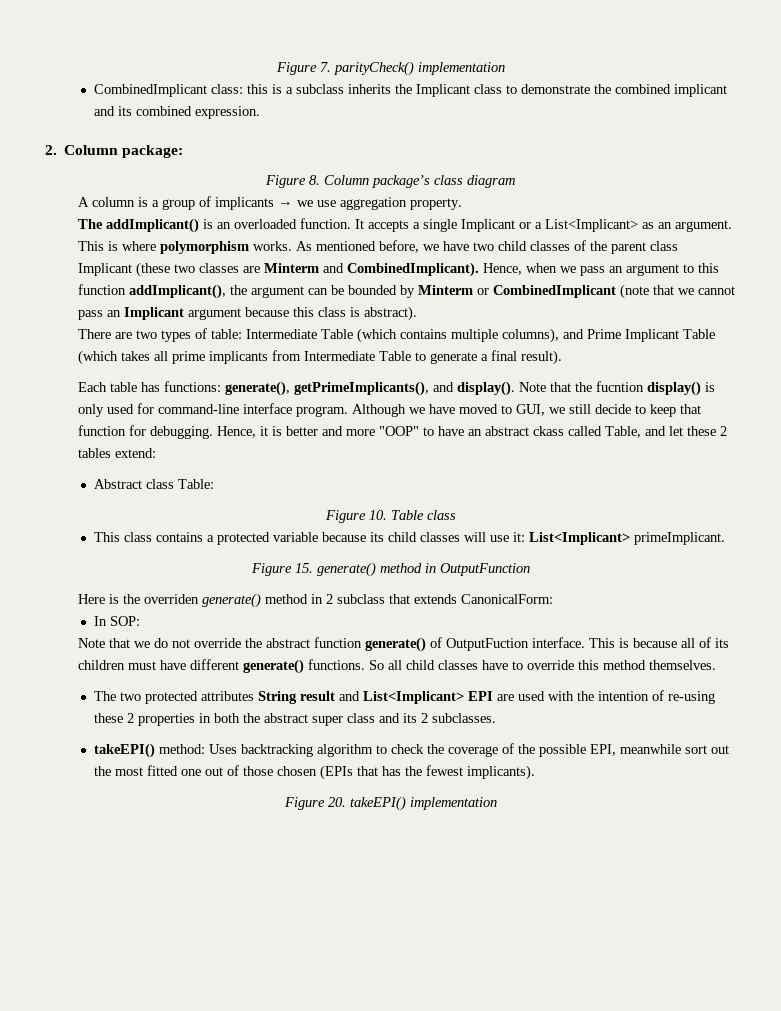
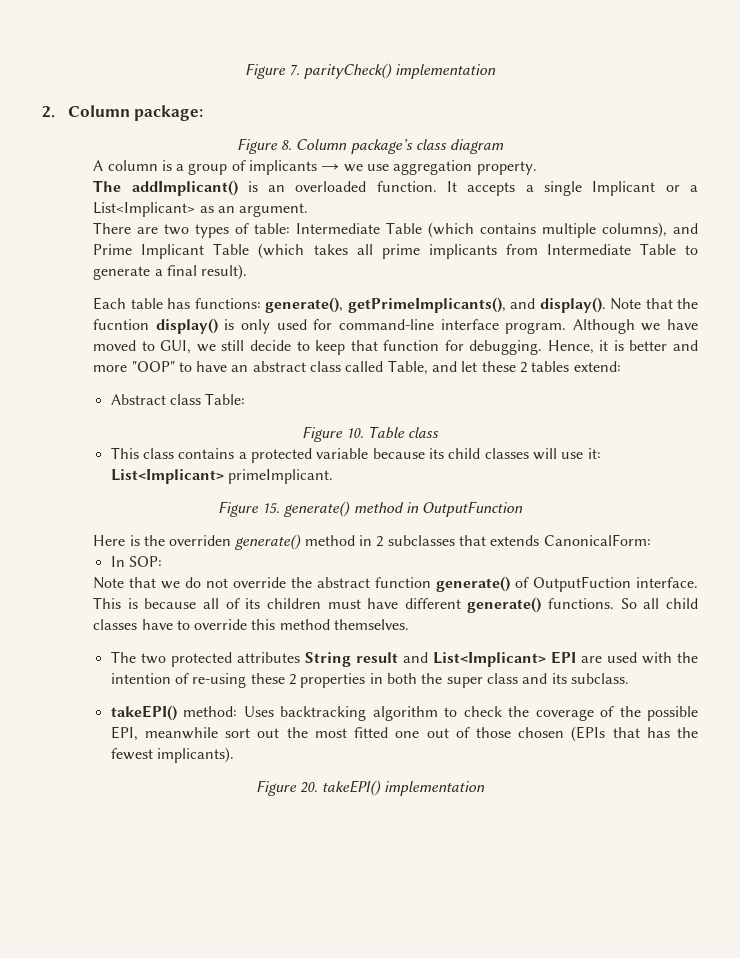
[94,84,728,97] [94,106,261,119] // CombinedImplicant class: this is a subclass inherits the Implicant class to demonstrate the combined implicant and its combined expression. -> (497, 71) none
[78,240,679,254] [78,262,720,277] [78,284,736,299] [78,306,418,321] This is where polymorphism works. As mentioned before, we have two child classes of the parent class Implicant (these two classes are Minterm and CombinedImplicant). Hence, when we pass an argument to this function addImplicant(), the argument can be bounded by Minterm or CombinedImplicant (note that we cannot pass an Implicant argument because this class is abstract). -> (309, 210) none
[533,426,565,436] ckass -> [310,361,342,372] class
[337,594,386,604] subclass -> [387,535,455,546] subclasses
[264,713,309,723] abstract -> (443, 678) none
[421,713,497,723] 2 subclasses. -> [570,673,629,684] subclass.

